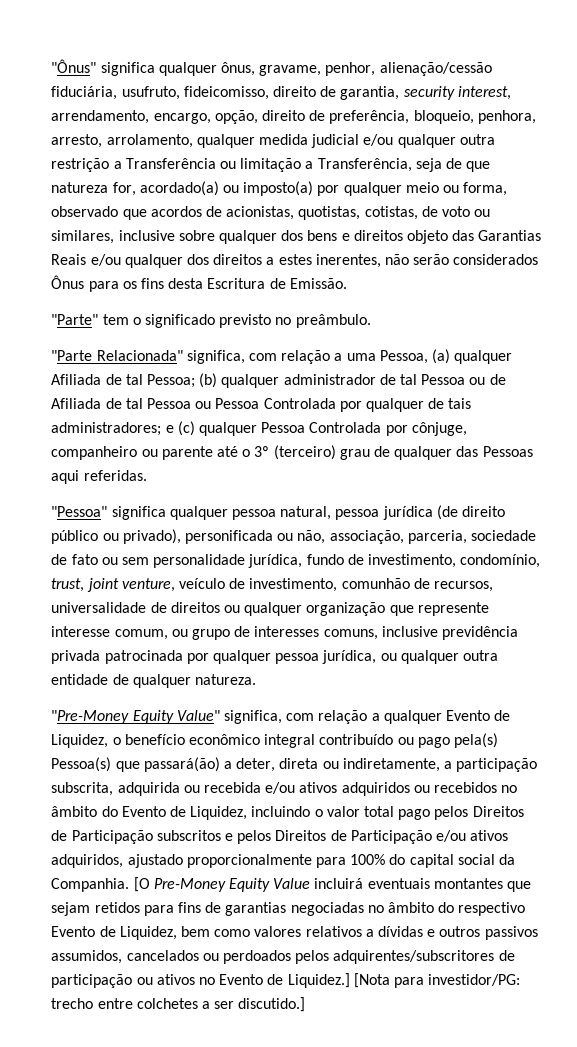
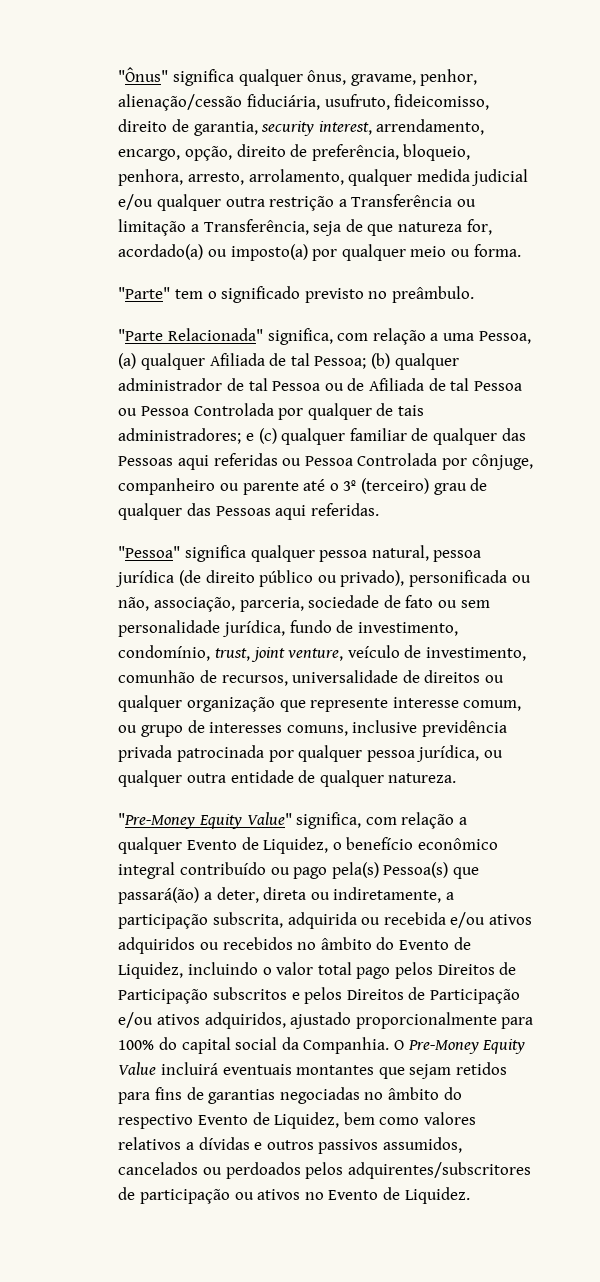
[463,182,508,196] [51,206,491,220] [51,230,542,244] [51,254,539,268] [51,275,347,292] forma, observado que acordos de acionistas, quotistas, cotistas, de voto ou similares, inclusive sobre qualquer dos bens e direitos objeto das Garantias Reais e/ou qualquer dos direitos a estes inerentes, não serão considerados Ônus para os fins desta Escritura de Emissão. -> [473,244,521,257] forma.
(258, 429) none -> [349,428,526,445] [118,453,302,470] familiar de qualquer das Pessoas aqui referidas ou
[133,877,150,892] [O -> [394,1040,405,1050] O
[287,973,521,988] [51,997,306,1012] Liquidez.] [Nota para investidor/PG: trecho entre colchetes a ser discutido.] -> [404,1187,470,1204] Liquidez.

